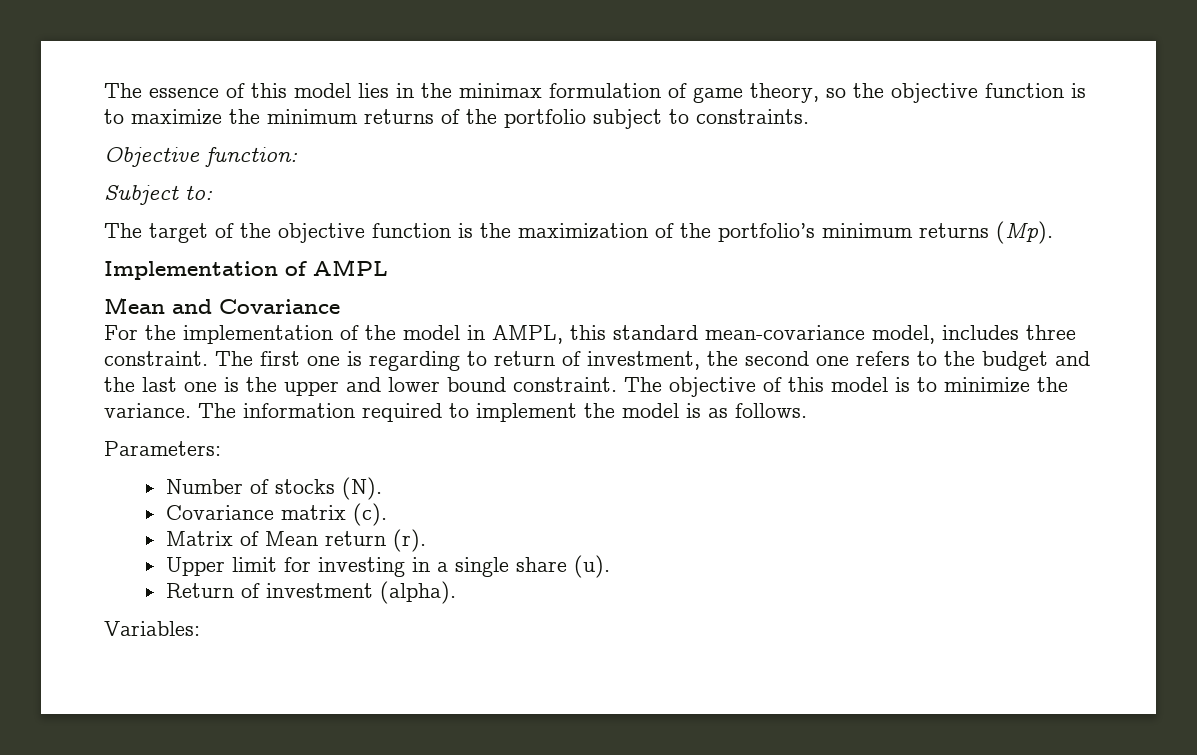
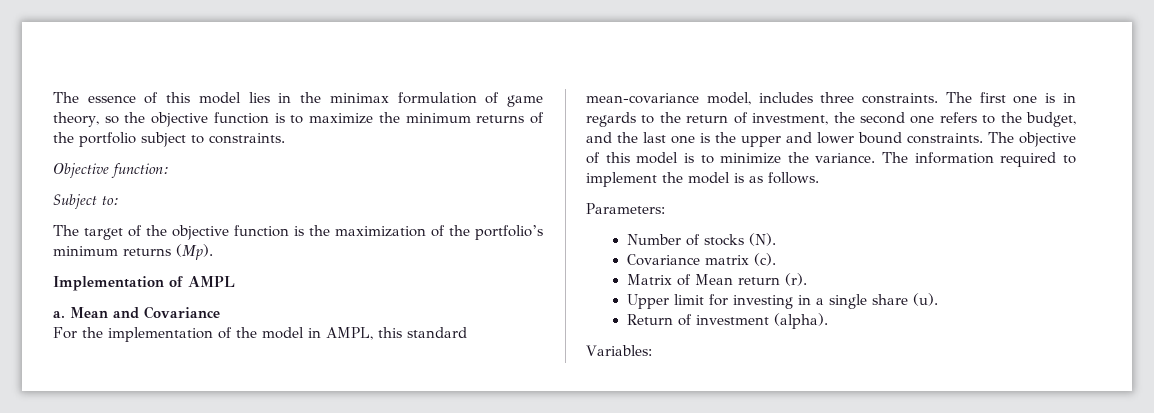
(388, 267) none -> [53,311,65,318] a.
[104,351,208,366] constraint. -> [862,93,939,104] constraints.
[369,351,487,371] regarding to -> [1063,93,1076,103] [586,112,681,127] in regards to the
[982,351,1048,371] budget -> [1026,112,1076,127] budget,
[513,377,617,392] constraint. -> [907,133,983,144] constraints.

